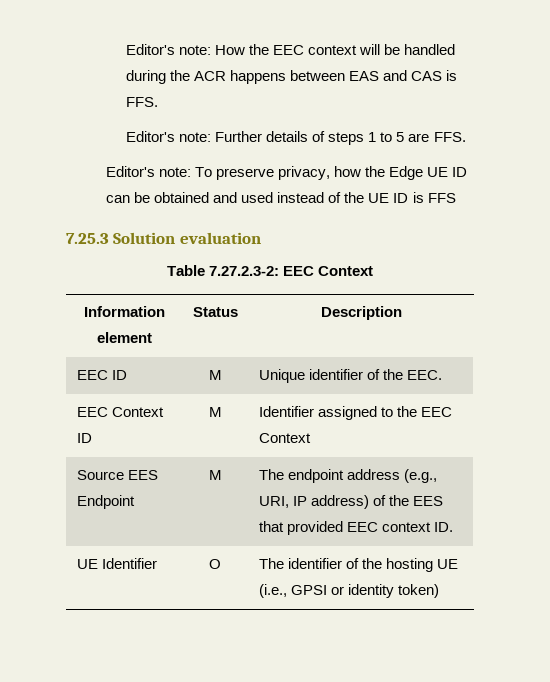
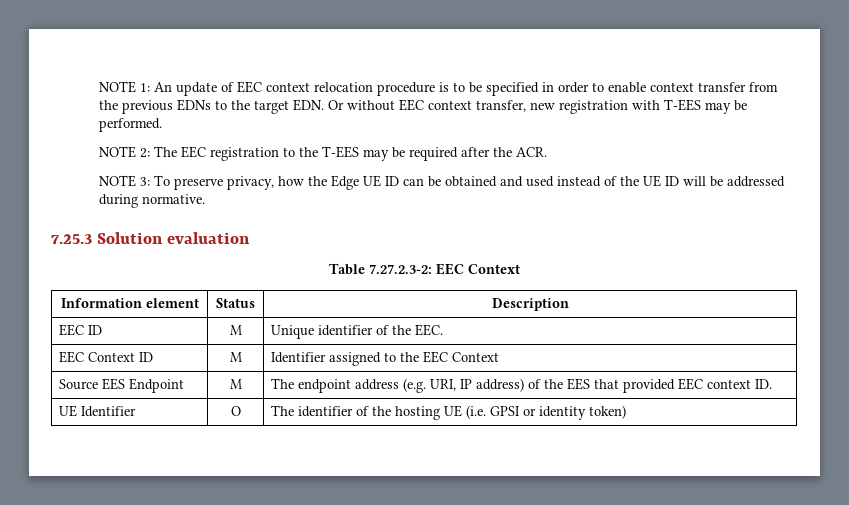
[126,44,456,55] [126,70,458,84] [126,97,159,107] [126,131,466,145] [106,166,192,177] Editor's note: How the EEC context will be handled during the ACR happens between EAS and CAS is FFS. // Editor's note: Further details of steps 1 to 5 are FFS. // Editor's note: -> [99,81,779,96] [99,99,748,114] [99,118,163,132] [99,146,548,161] [99,175,151,187] NOTE 1: An update of EEC context relocation procedure is to be specified in order to enable context transfer from the previous EDNs to the target EDN. Or without EEC context transfer, new registration with T-EES may be performed. // NOTE 2: The EEC registration to the T-EES may be required after the ACR. // NOTE 3:
[412,192,456,203] is FFS -> [683,176,786,187] [99,194,206,208] will be addressed during normative.
[403,469,437,483] (e.g., -> [403,378,427,393] (e.g.
[258,584,287,598] (i.e., -> [466,405,487,419] (i.e.

